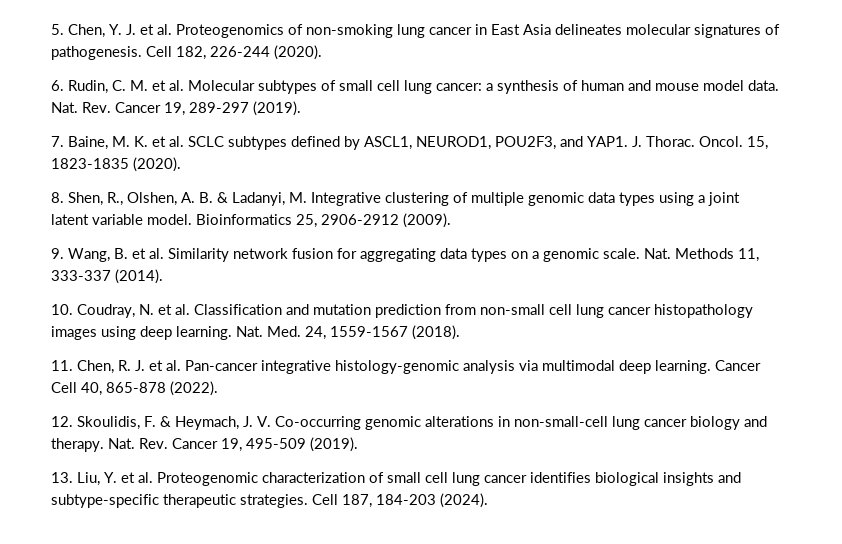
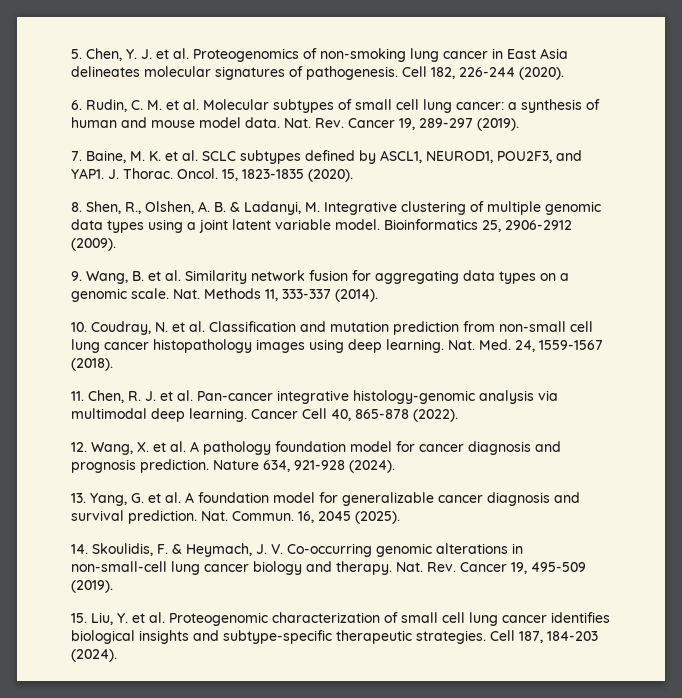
(73, 421) none -> [91,441,561,455] [71,459,395,473] [71,492,580,506] [71,510,400,524] [71,544,88,554] Wang, X. et al. A pathology foundation model for cancer diagnosis and prognosis prediction. Nature 634, 921-928 (2024). // 13. Yang, G. et al. A foundation model for generalizable cancer diagnosis and survival prediction. Nat. Commun. 16, 2045 (2025). // 14.
[51,472,73,483] 13. -> [71,613,87,623] 15.

